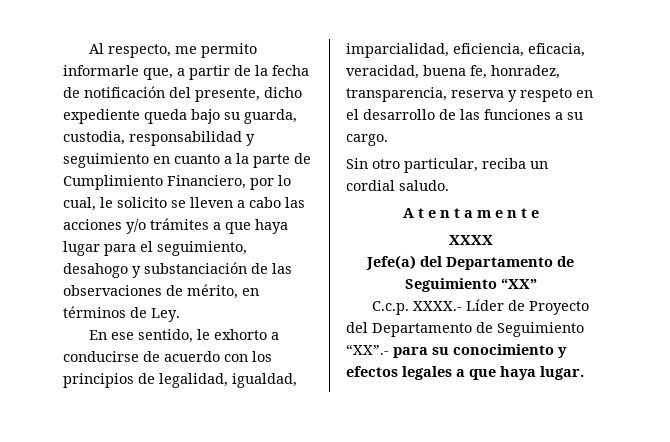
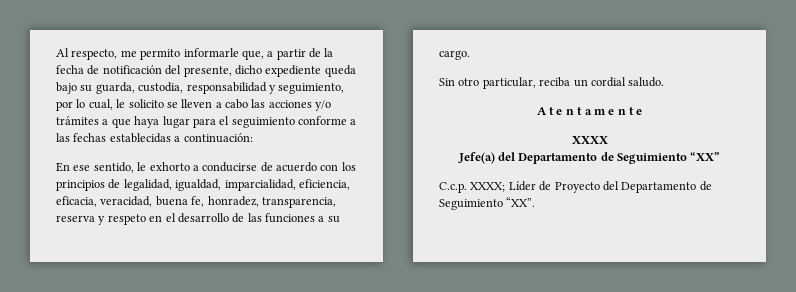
[63,153,311,168] [63,175,246,190] seguimiento en cuanto a la parte de Cumplimiento Financiero, -> [278,83,345,94] seguimiento,
[157,241,247,256] [63,262,292,278] [63,284,259,299] [63,306,180,322] seguimiento, desahogo y substanciación de las observaciones de mérito, en términos de Ley. -> [231,116,357,128] [56,133,253,143] seguimiento conforme a las fechas establecidas a continuación:
[413,301,463,311] XXXX.- -> [470,182,506,192] XXXX;
[346,344,567,358] [346,366,584,380] “XX”.- para su conocimiento y efectos legales a que haya lugar. -> [506,197,536,207] “XX”.

